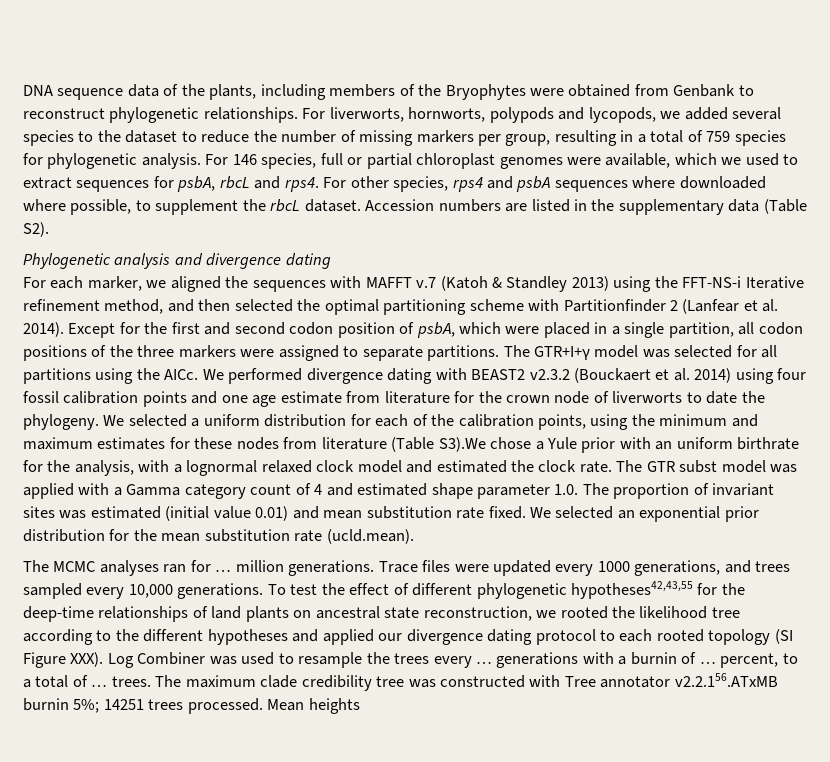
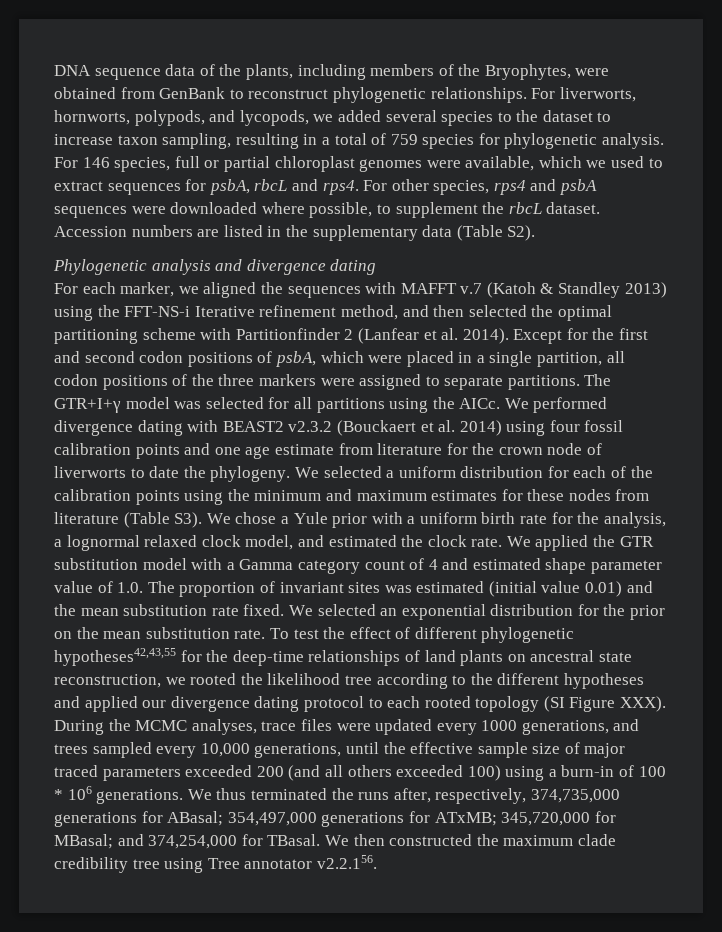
[445,84,526,100] Bryophytes -> [484,64,571,80] Bryophytes,
[673,84,736,97] Genbank -> [159,87,226,99] GenBank
[489,107,554,123] polypods -> [134,110,205,126] polypods,
[201,130,551,146] reduce the number of missing markers per group, -> [54,133,232,149] increase taxon sampling,
[632,176,676,188] where -> [131,206,166,214] were
[337,322,395,338] position -> [187,352,253,367] positions
[538,414,587,430] points, -> [135,490,180,505] points
[438,437,486,452] S3).We -> [174,512,231,528] S3). We
[655,437,800,450] an uniform birthrate -> [407,512,548,524] a uniform birth rate
[138,460,170,472] with -> (666, 520) none
[357,460,402,473] model -> [245,535,294,550] model,
[616,460,798,473] [23,483,74,499] The GTR subst model was applied -> [506,535,654,551] [54,558,187,570] We applied the GTR substitution model
(551, 491) none -> [54,581,113,593] value of
(319, 512) none -> [54,604,76,616] the
[724,506,759,522] prior -> (486, 612) none
[161,529,414,544] [23,560,791,576] [23,583,264,599] mean substitution rate (ucld.mean). // The MCMC analyses ran for … million generations. Trace files were updated every 1000 generations, and trees sampled every 10,000 generations. -> [630,605,666,620] [54,627,266,639] prior on the mean substitution rate.
[107,652,798,668] [23,673,778,691] [23,698,360,714] Log Combiner was used to resample the trees every … generations with a burnin of … percent, to a total of … trees. The maximum clade credibility tree was constructed with Tree annotator v2.2.156.ATxMB burnin 5%; 14251 trees processed. Mean heights -> [54,719,640,735] [54,742,626,758] [54,765,666,781] [54,786,620,804] [54,811,616,827] [54,834,616,849] [54,855,377,873] During the MCMC analyses, trace files were updated every 1000 generations, and trees sampled every 10,000 generations, until the effective sample size of major traced parameters exceeded 200 (and all others exceeded 100) using a burn-in of 100 * 106 generations. We thus terminated the runs after, respectively, 374,735,000 generations for ABasal; 354,497,000 generations for ATxMB; 345,720,000 for MBasal; and 374,254,000 for TBasal. We then constructed the maximum clade credibility tree using Tree annotator v2.2.156.

